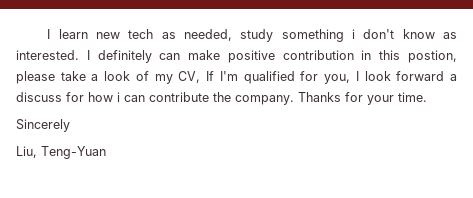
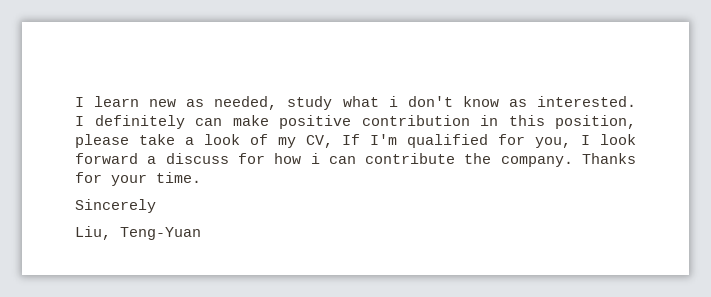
[128,29,154,39] tech -> (177, 103) none
[281,29,344,42] something -> [342,96,379,107] what
[407,50,457,63] postion, -> [555,115,636,129] position,

